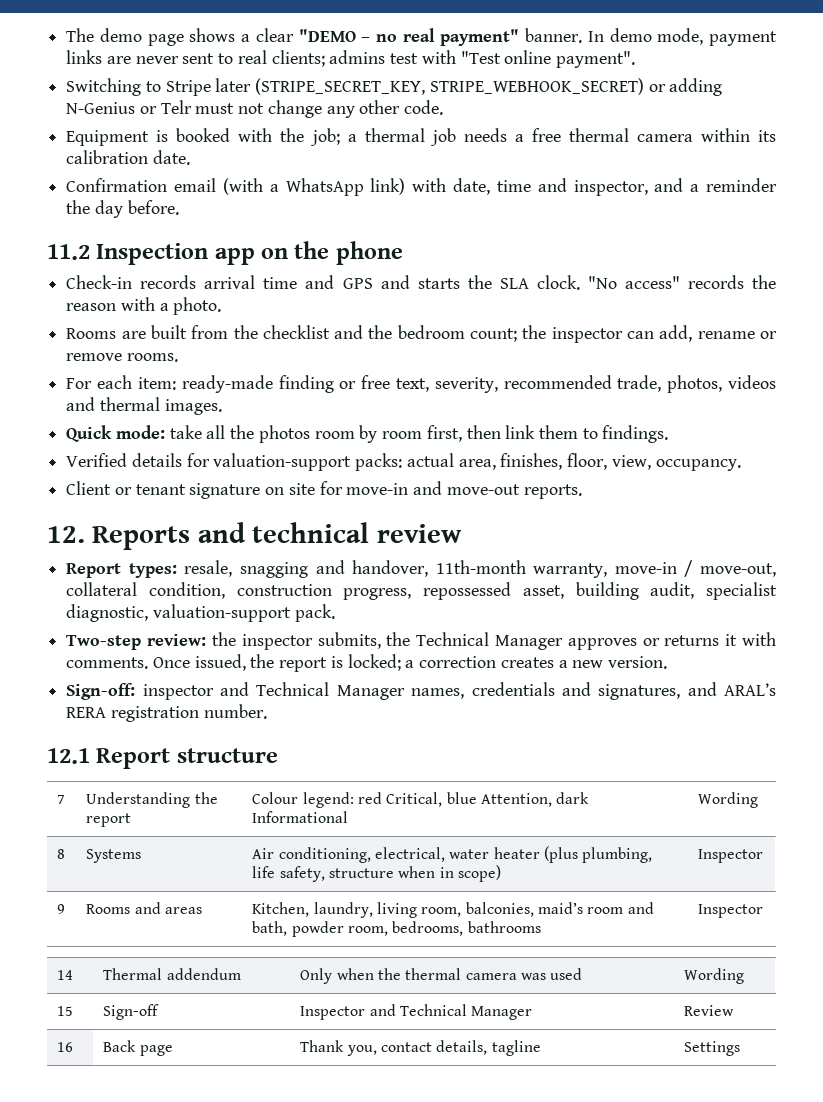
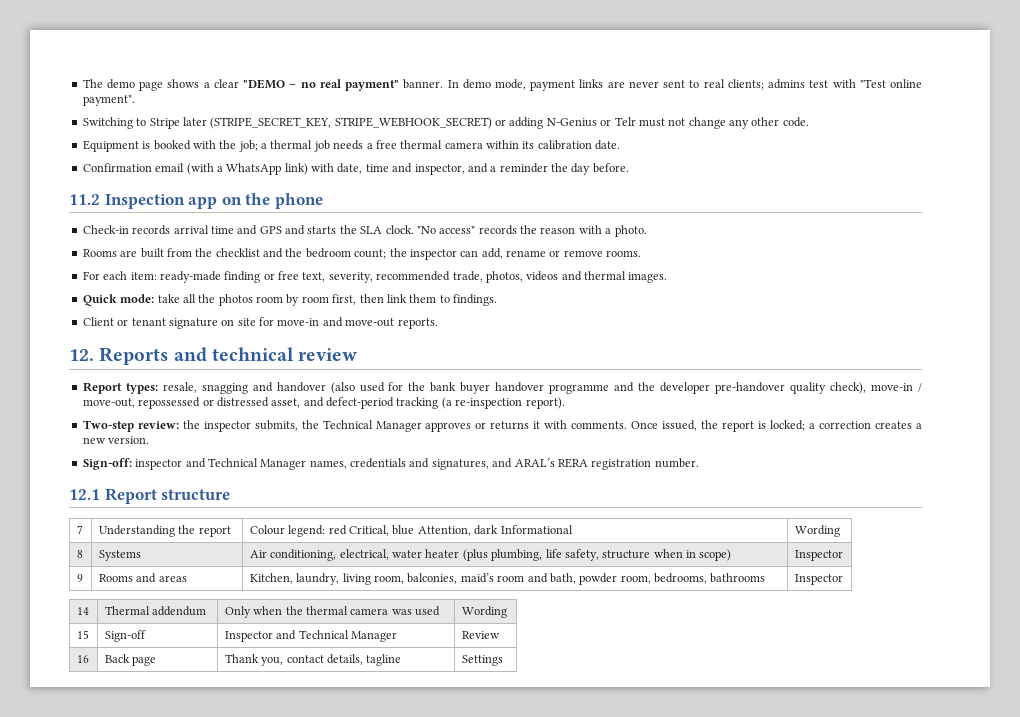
[66,453,741,471] // Verified details for valuation-support packs: actual area, finishes, floor, view, occupancy. -> (497, 300) none
[352,560,776,578] [66,582,777,600] [66,604,335,622] handover, 11th-month warranty, move-in / move-out, collateral condition, construction progress, repossessed asset, building audit, specialist diagnostic, valuation-support pack. -> [276,382,922,394] [82,397,565,409] handover (also used for the bank buyer handover programme and the developer pre-handover quality check), move-in / move-out, repossessed or distressed asset, and defect-period tracking (a re-inspection report).

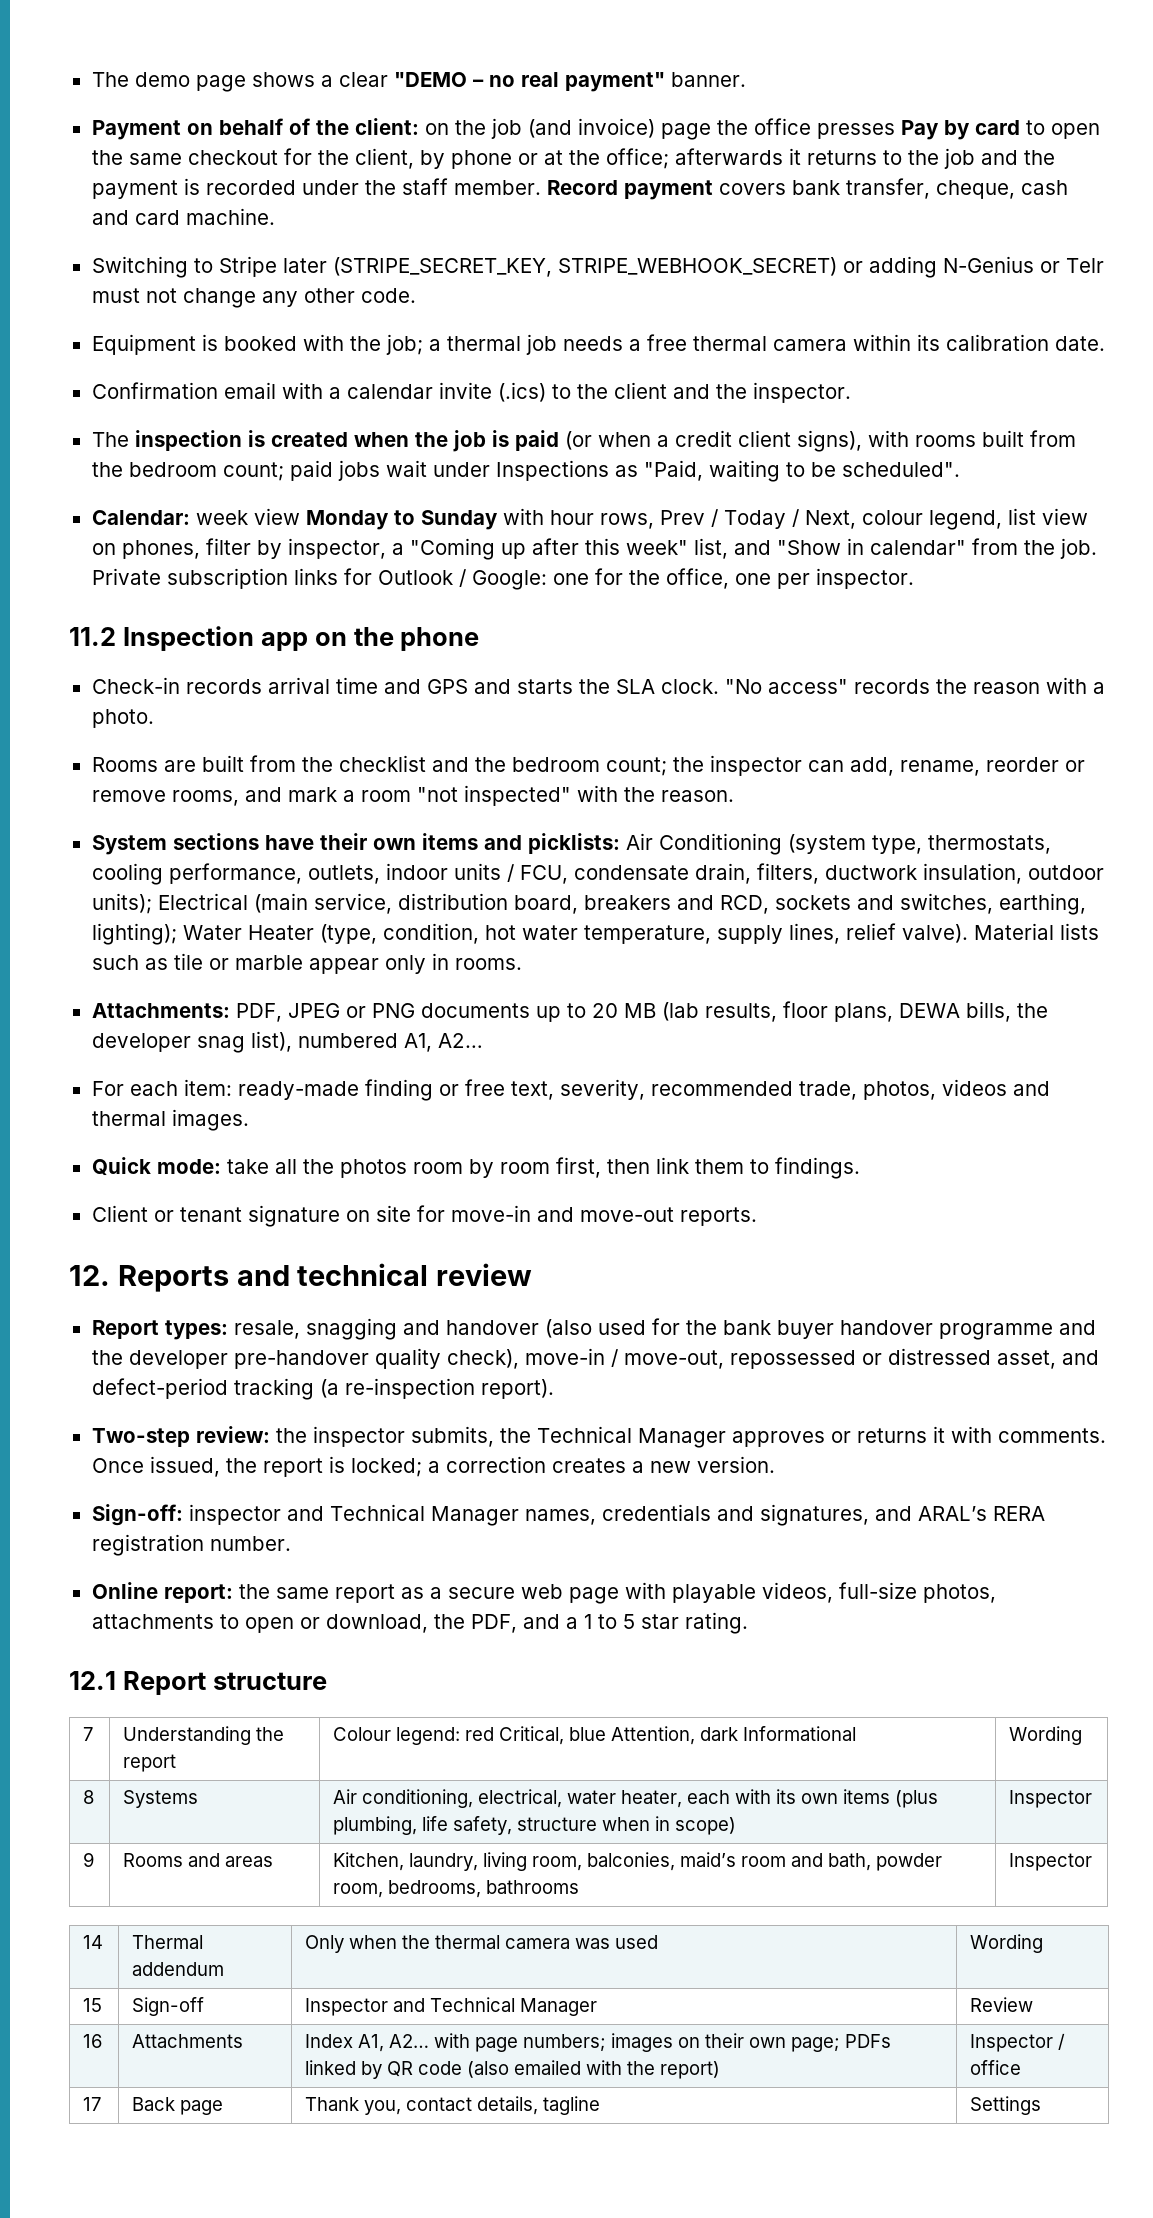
[447,79,923,91] [82,95,135,106] In demo mode, payment links are never sent to real clients; admins test with "Test online payment". -> [91,118,1100,140] [91,148,1055,169] [91,178,1068,200] [91,208,275,225] // Payment on behalf of the client: on the job (and invoice) page the office presses Pay by card to open the same checkout for the client, by phone or at the office; afterwards it returns to the job and the payment is recorded under the staff member. Record payment covers bank transfer, cheque, cash and card machine.
[186,163,629,175] (with a WhatsApp link) with date, time and inspector, and a reminder the day before. -> [281,382,851,403] [91,430,1076,452] [91,460,960,482] [91,508,1088,530] [91,538,1097,560] [91,568,914,590] with a calendar invite (.ics) to the client and the inspector. // The inspection is created when the job is paid (or when a credit client signs), with rooms built from the bedroom count; paid jobs wait under Inspections as "Paid, waiting to be scheduled". // Calendar: week view Monday to Sunday with hour rows, Prev / Today / Next, colour legend, list view on phones, filter by inspector, a "Coming up after this week" list, and "Show in calendar" from the job. Private subscription links for Outlook / Google: one for the office, one per inspector.
[506,250,642,257] rename or remove rooms. -> [899,757,1085,776] [91,785,734,806] [91,833,1051,855] [91,863,1104,885] [91,893,1086,915] [91,923,1099,945] [91,953,522,974] [91,1001,1048,1022] [91,1031,483,1053] rename, reorder or remove rooms, and mark a room "not inspected" with the reason. // System sections have their own items and picklists: Air Conditioning (system type, thermostats, cooling performance, outlets, indoor units / FCU, condensate drain, filters, ductwork insulation, outdoor units); Electrical (main service, distribution board, breakers and RCD, sockets and switches, earthing, lighting); Water Heater (type, condition, hot water temperature, supply lines, relief valve). Material lists such as tile or marble appear only in rooms. // Attachments: PDF, JPEG or PNG documents up to 20 MB (lab results, floor plans, DEWA bills, the developer snag list), numbered A1, A2…
(699, 463) none -> [91,1582,996,1604] [91,1612,748,1634] // Online report: the same report as a secure web page with playable videos, full-size photos, attachments to open or download, the PDF, and a 1 to 5 star rating.
[425,549,460,558] heater -> [621,1789,891,1808] heater, each with its own items
(89, 659) none -> [132,2034,244,2048] [305,2033,892,2052] [305,2060,721,2079] [970,2033,1066,2052] [970,2060,1022,2075] [83,2097,102,2111] | Attachments | Index A1, A2… with page numbers; images on their own page; PDFs linked by QR code (also emailed with the report) | Inspector / office // 17

